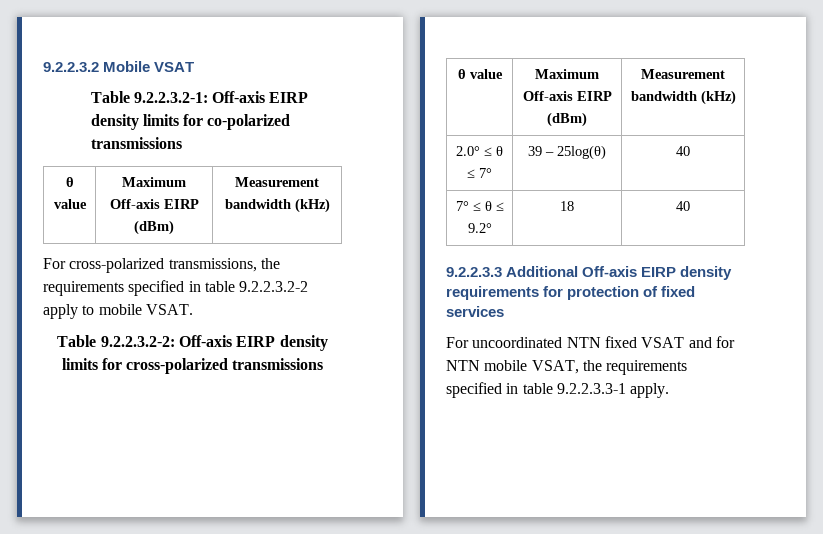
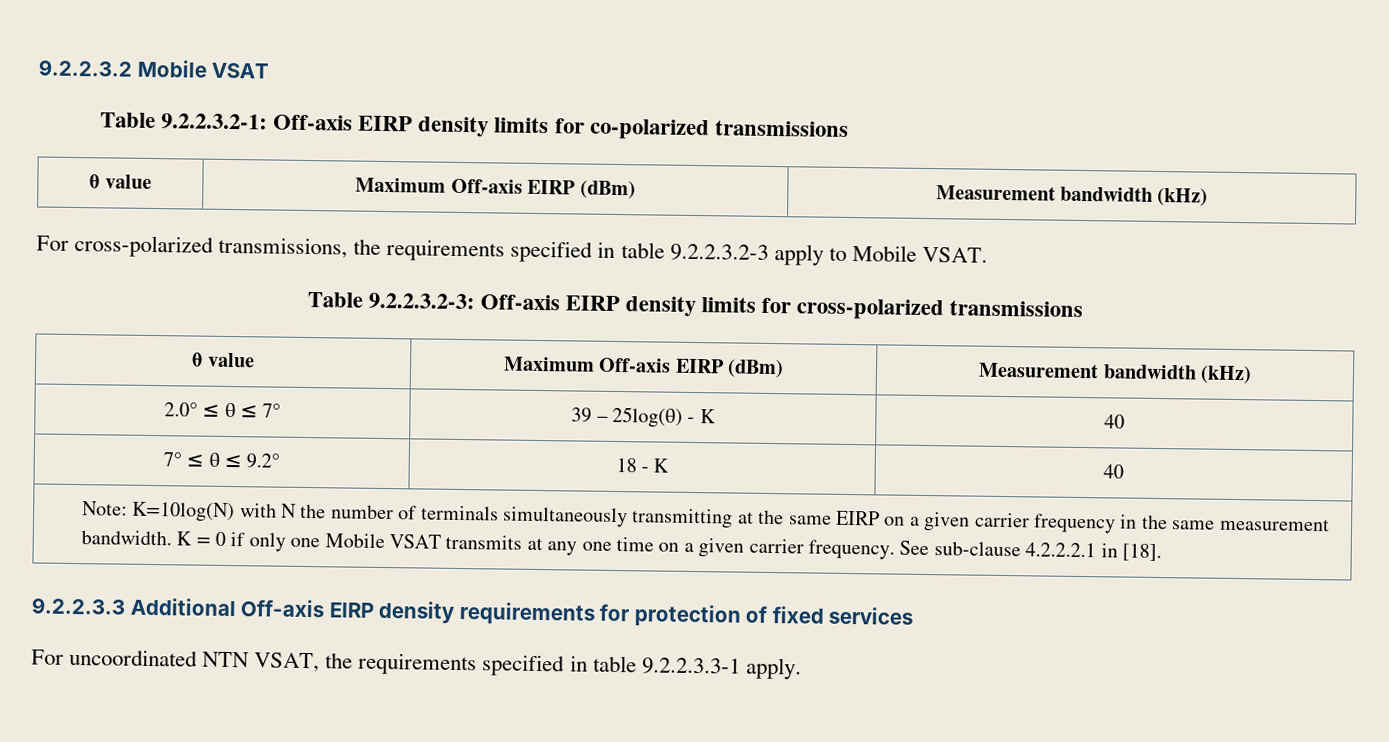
[239,281,309,292] 9.2.2.3.2-2 -> [669,243,769,261] 9.2.2.3.2-3
[98,304,142,315] mobile -> [851,245,917,262] Mobile
[100,336,175,347] 9.2.2.3.2-2: -> [367,292,475,310] 9.2.2.3.2-3:
(606, 152) none -> [687,409,716,424] - K
[676,201,690,211] | 40 -> [641,458,670,473] [1103,464,1124,479] [81,501,1330,534] [80,530,1163,562] - K | 40 // Note: K=10log(N) with N the number of terminals simultaneously transmitting at the same EIRP on a given carrier frequency in the same measurement bandwidth. K = 0 if only one Mobile VSAT transmits at any one time on a given carrier frequency. See sub-clause 4.2.2.2.1 in [18].
[604,336,735,348] [446,360,528,371] fixed VSAT and for NTN mobile -> (250, 659) none

